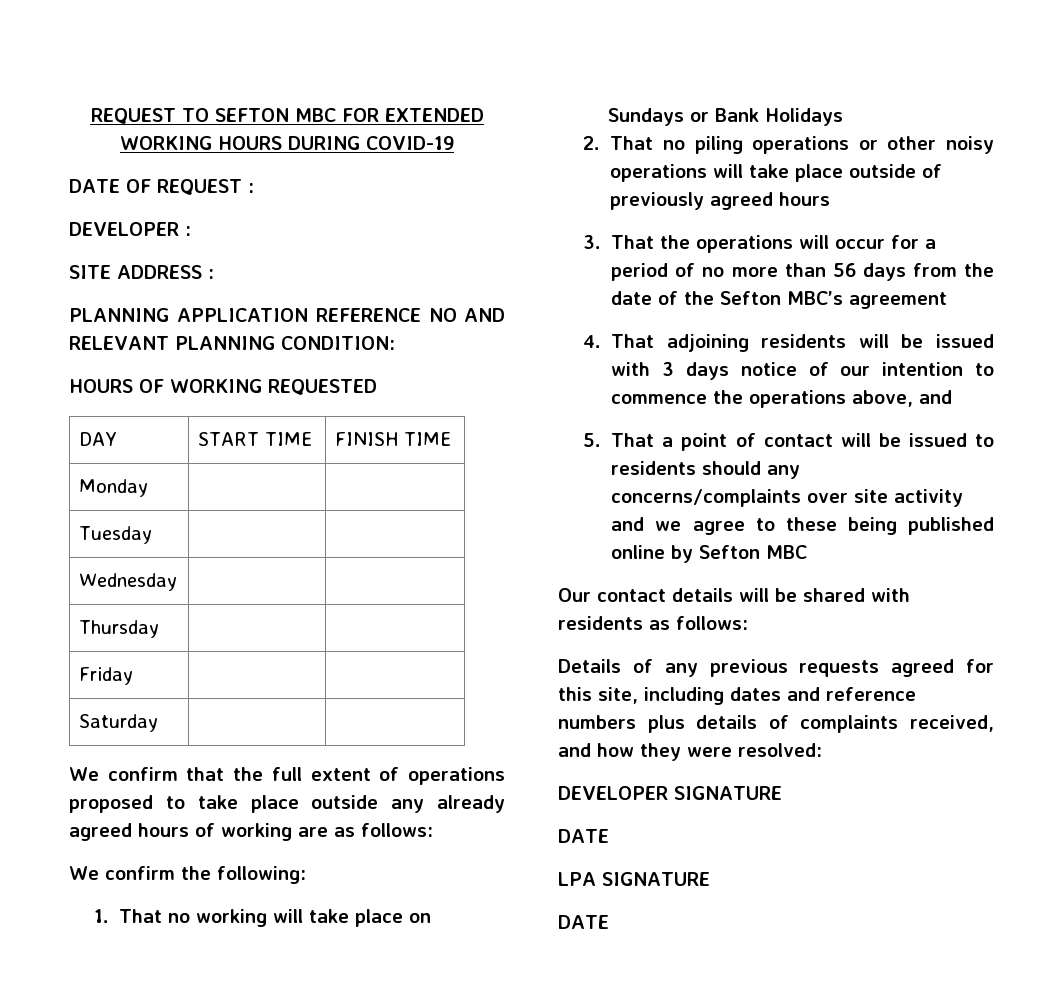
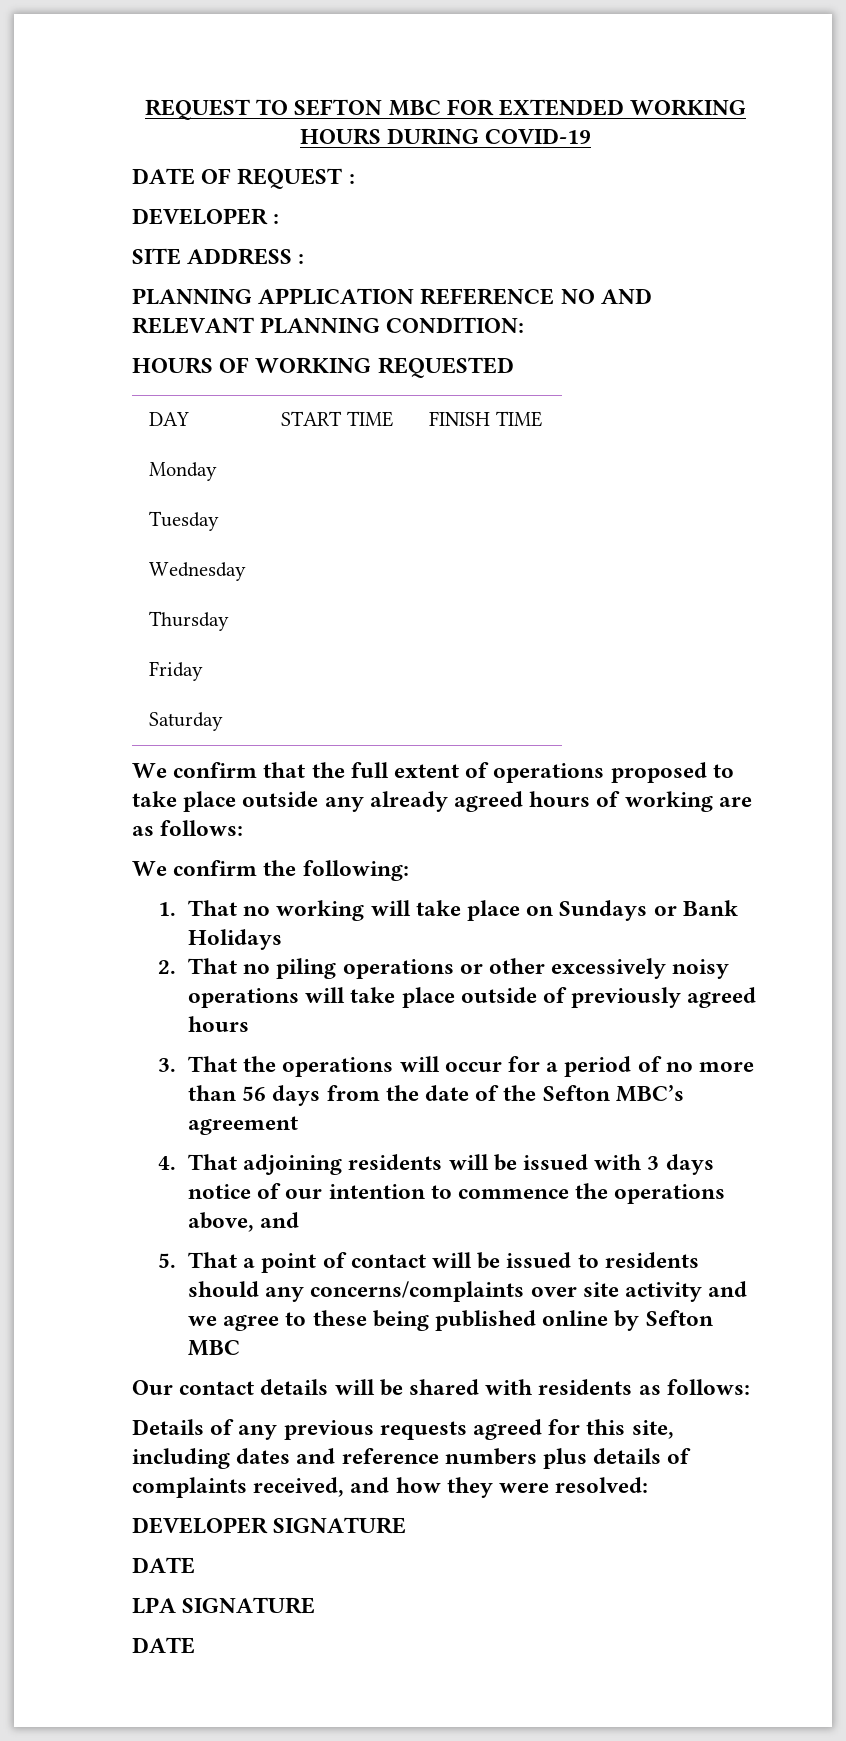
(937, 143) none -> [551,958,667,979] excessively

